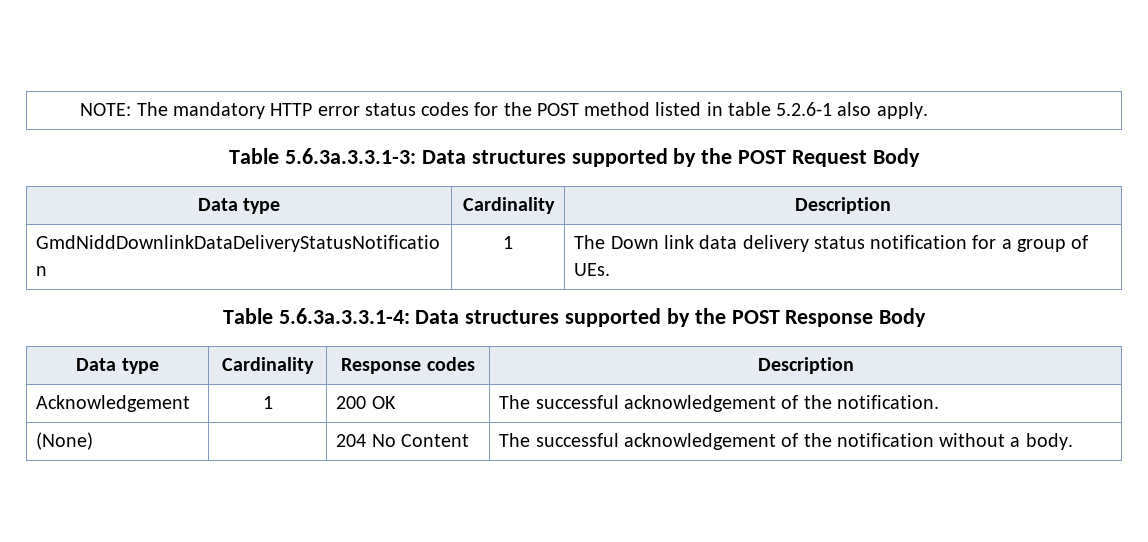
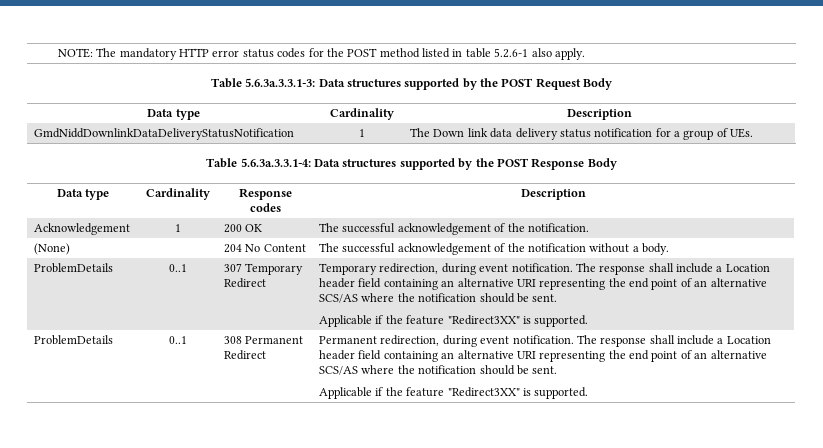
(1073, 441) none -> [34,263,114,273] [169,264,187,272] [224,263,304,275] [224,278,267,288] [319,263,770,275] [319,278,767,290] [319,293,558,303] [319,315,589,327] [34,335,114,345] [169,336,187,344] [224,336,304,344] [224,350,267,360] [319,335,771,347] [319,350,767,362] [319,365,558,375] [319,387,589,399] // ProblemDetails | 0..1 | 307 Temporary Redirect | Temporary redirection, during event notification. The response shall include a Location header field containing an alternative URI representing the end point of an alternative SCS/AS where the notification should be sent. // Applicable if the feature "Redirect3XX" is supported. // ProblemDetails | 0..1 | 308 Permanent Redirect | Permanent redirection, during event notification. The response shall include a Location header field containing an alternative URI representing the end point of an alternative SCS/AS where the notification should be sent. // Applicable if the feature "Redirect3XX" is supported.

